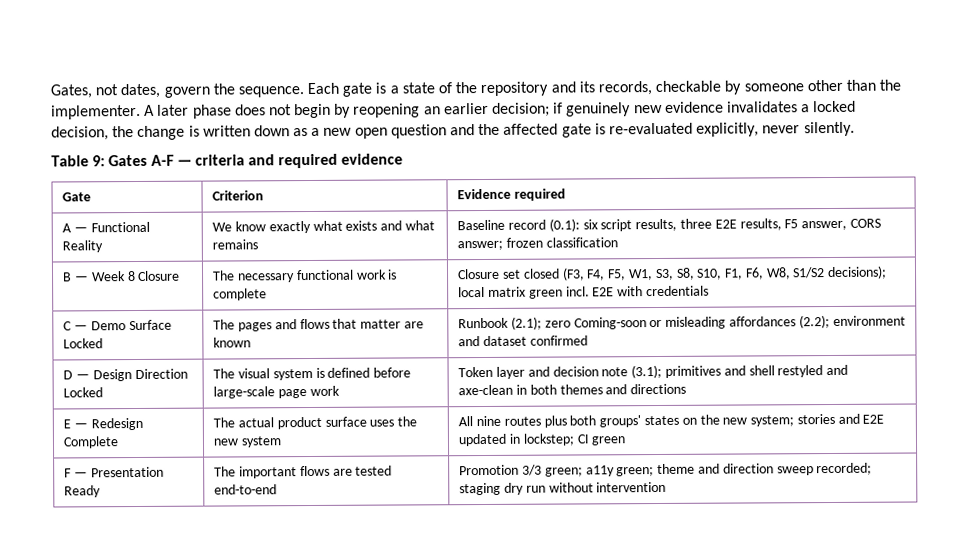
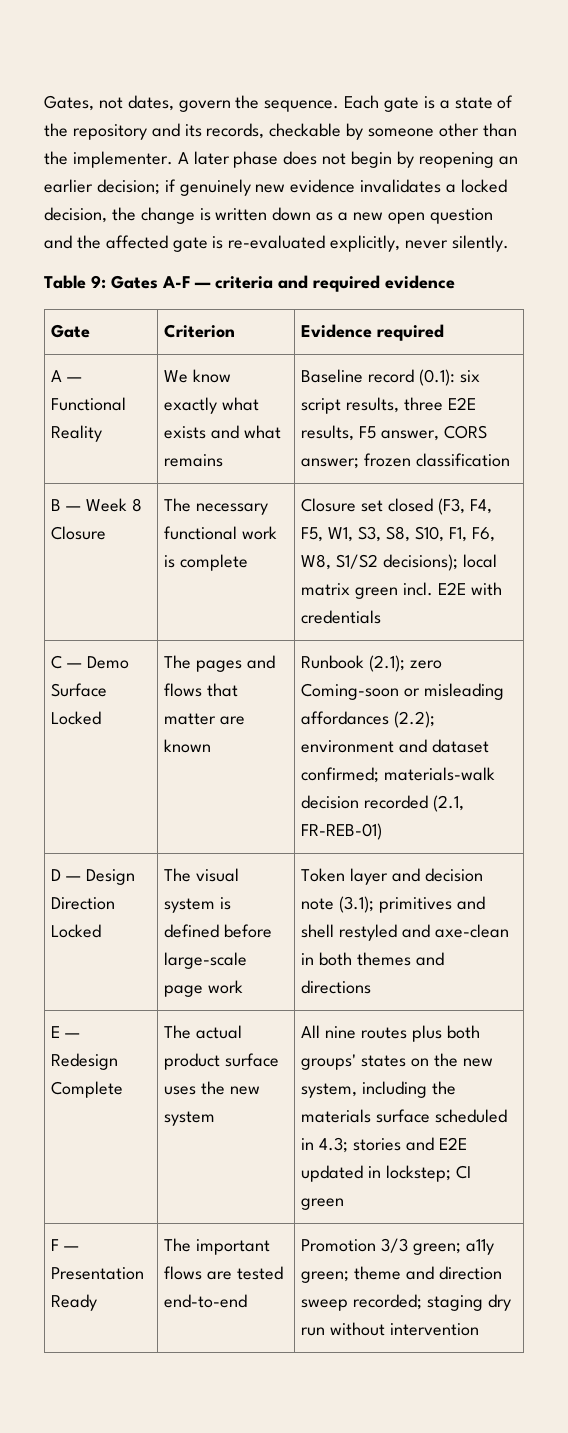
[529,335,588,346] confirmed -> [301,767,496,783] [301,795,465,812] [301,823,383,840] confirmed; materials-walk decision recorded (2.1, FR-REB-01)
[750,415,795,427] system; -> [301,1081,457,1098] [301,1109,508,1123] [301,1137,349,1153] system, including the materials surface scheduled in 4.3;

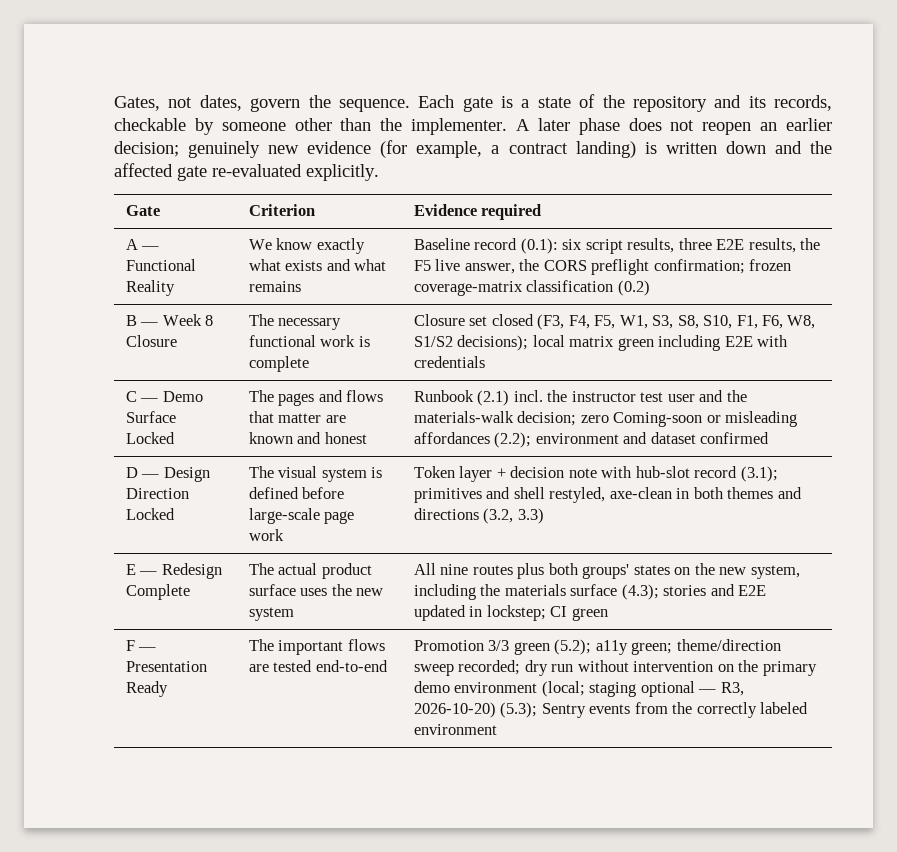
[351,151,494,168] begin by reopening -> [702,122,752,135] reopen
[164,179,176,192] if -> (179, 149) none
[360,179,507,193] [44,207,493,224] [44,235,509,252] [44,275,455,292] invalidates a locked decision, the change is written down as a new open question and the affected gate is re-evaluated explicitly, never silently. // Table 9: Gates A-F — criteria and required evidence -> [380,140,833,158] [114,163,379,181] (for example, a contract landing) is written down and the affected gate re-evaluated explicitly.
[359,425,488,441] [301,453,412,469] F5 answer, CORS answer; frozen -> [800,238,821,250] [413,259,792,275] [413,281,523,296] the F5 live answer, the CORS preflight confirmation; frozen coverage-matrix
(511, 460) none -> [617,280,650,296] (0.2)
[403,582,434,596] incl. -> [658,335,721,351] including
(212, 746) none -> [297,432,367,444] and honest
[369,655,406,672] (2.1); -> [477,390,747,406] [413,411,577,426] (2.1) incl. the instructor test user and the materials-walk decision;
[301,767,496,783] [301,795,465,812] [301,823,383,840] confirmed; materials-walk decision recorded (2.1, FR-REB-01) -> [700,432,770,444] confirmed
[392,868,421,882] and -> [496,468,506,478] +
(335, 904) none -> [601,466,738,478] with hub-slot record
[339,924,431,941] restyled and -> [549,487,606,503] restyled,
(372, 987) none -> [483,508,544,524] (3.2, 3.3)
[435,1109,508,1123] [301,1137,349,1153] scheduled in 4.3; -> [621,584,659,600] (4.3);
[413,1239,495,1255] [301,1266,503,1283] green; a11y green; theme and direction -> [513,639,781,655] green (5.2); a11y green; theme/direction
[427,1295,484,1311] staging -> (521, 667) none
(480, 1329) none -> [717,660,817,676] [413,681,744,697] [413,702,809,718] [413,724,497,735] on the primary demo environment (local; staging optional — R3, 2026-10-20) (5.3); Sentry events from the correctly labeled environment

